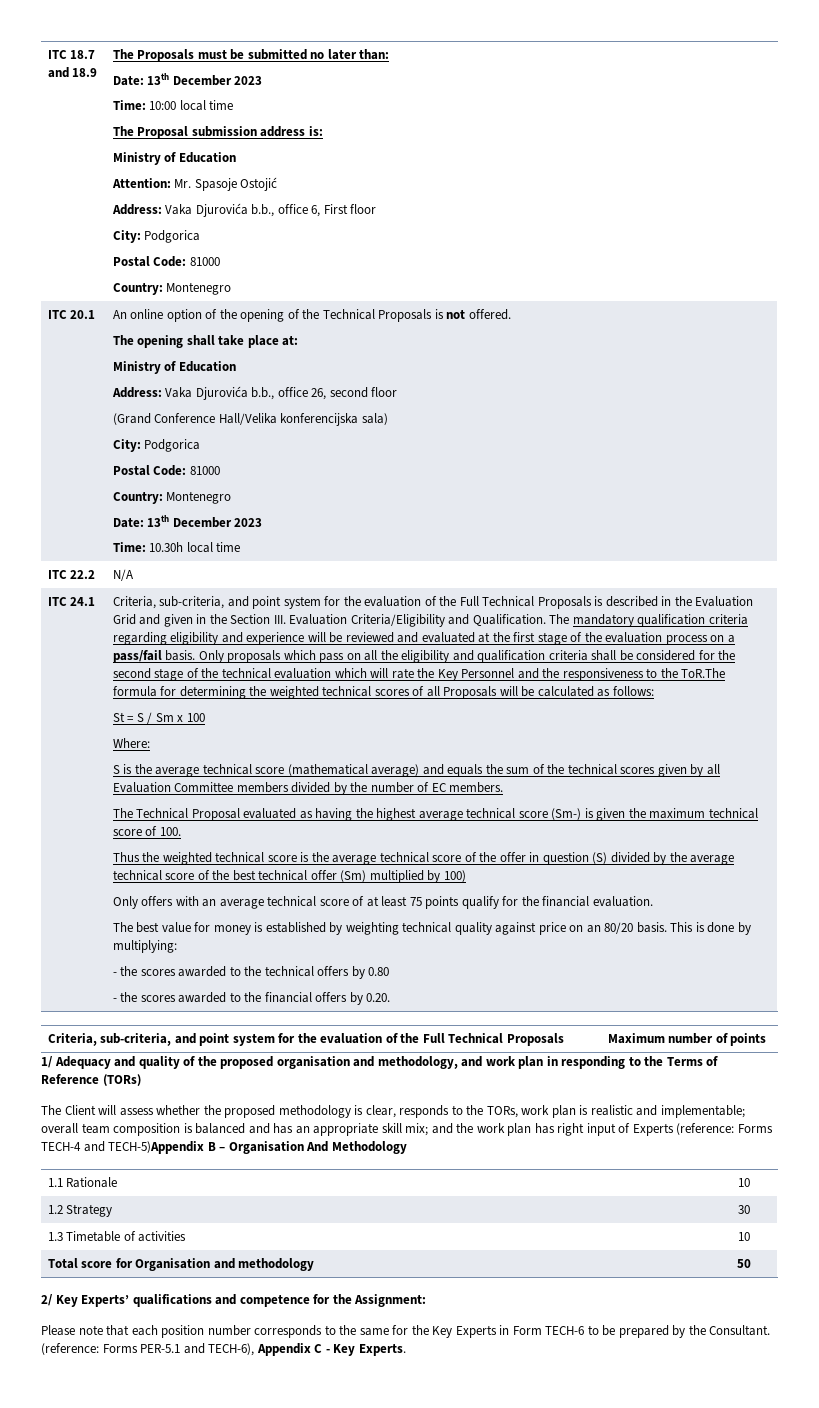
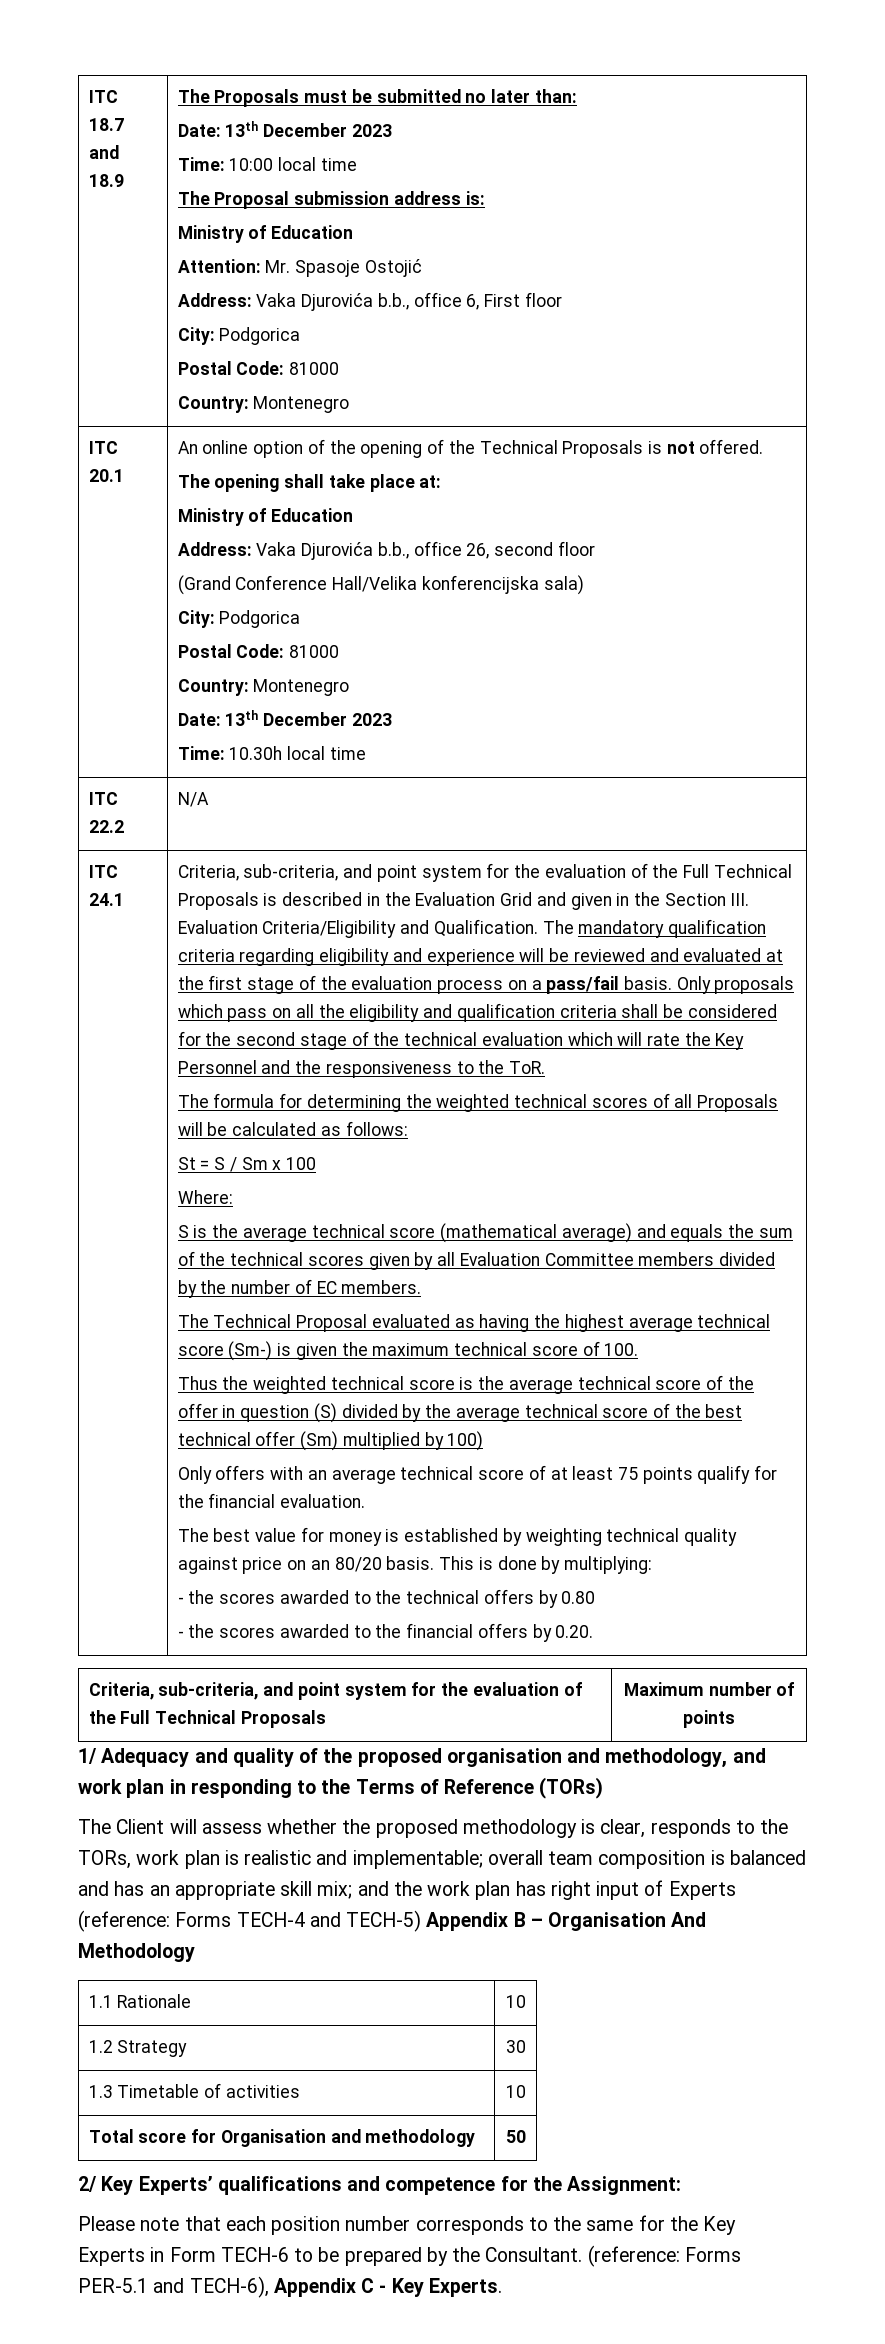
[681,668,726,678] ToR.The -> [509,1061,546,1074] [177,1094,209,1108] ToR. // The
[108,1141,205,1154] TECH-5)Appendix -> [346,1910,509,1932] TECH-5) Appendix

